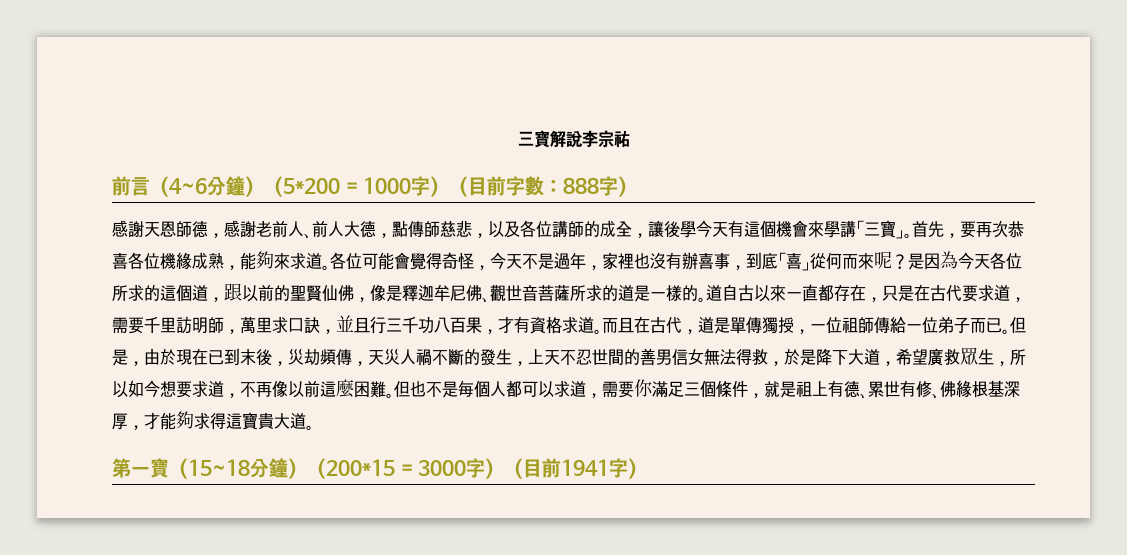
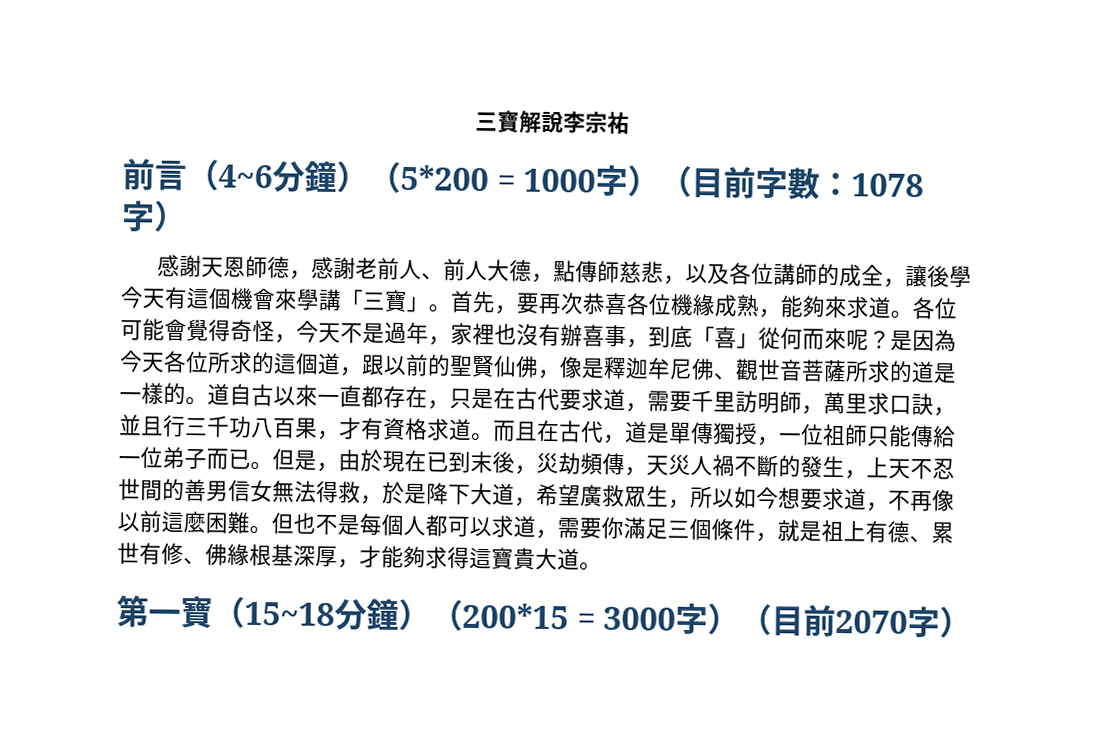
[563,177,600,194] 888 -> [851,173,925,198] 1078
(874, 325) none -> [866,424,912,448] 只能
[561,459,610,476] 1941 -> [835,609,909,634] 2070

